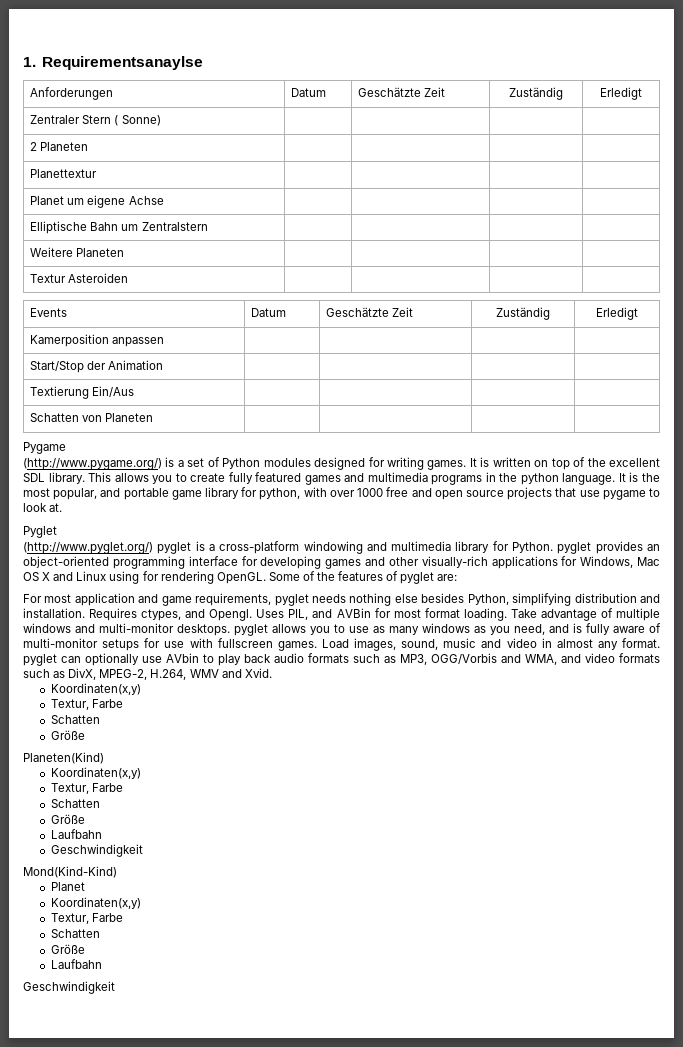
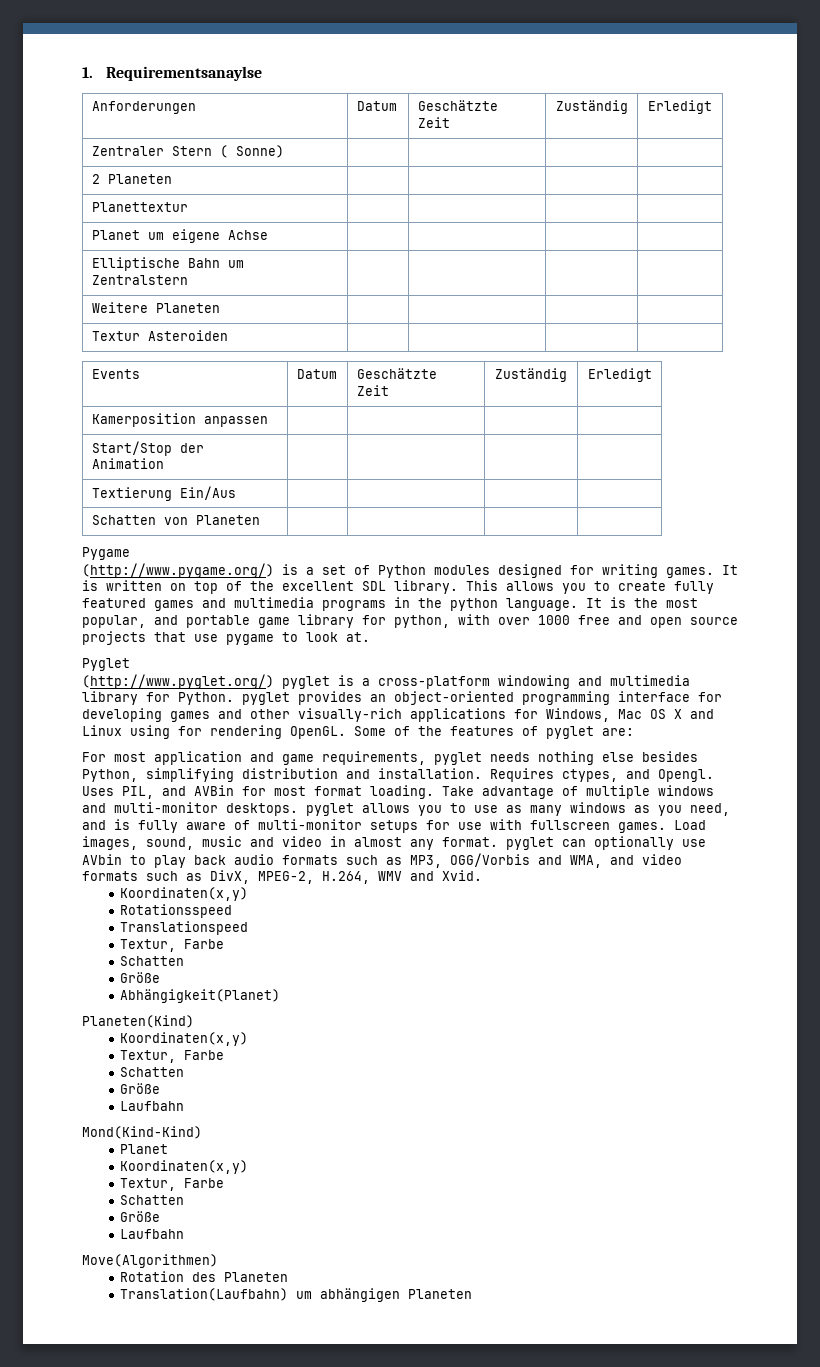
[50,699,123,710] [50,715,100,724] [50,730,85,740] // Textur, Farbe // Schatten // Größe -> [119,904,232,918] [119,921,248,935] [119,939,224,952] [119,956,184,966] [119,972,160,983] [119,989,280,1003] // Rotationsspeed // Translationspeed // Textur, Farbe // Schatten // Größe // Abhängigkeit(Planet)
[50,844,143,857] // Geschwindigkeit -> (184, 1106) none
[23,981,115,994] Geschwindigkeit -> [82,1254,218,1268] [119,1271,288,1282] [119,1288,472,1302] Move(Algorithmen) // Rotation des Planeten // Translation(Laufbahn) um abhängigen Planeten

